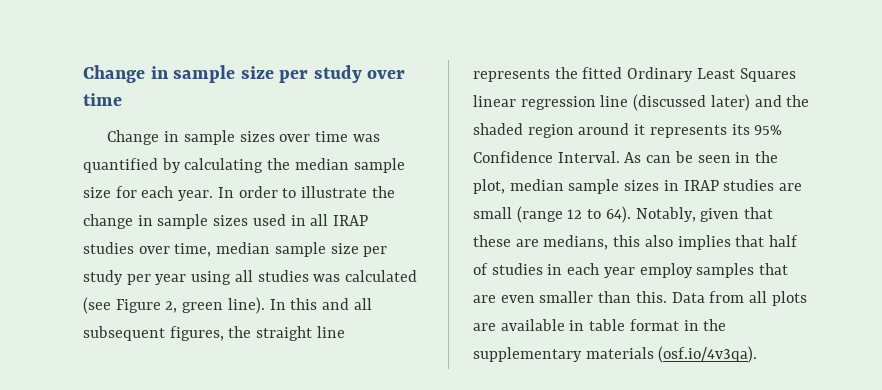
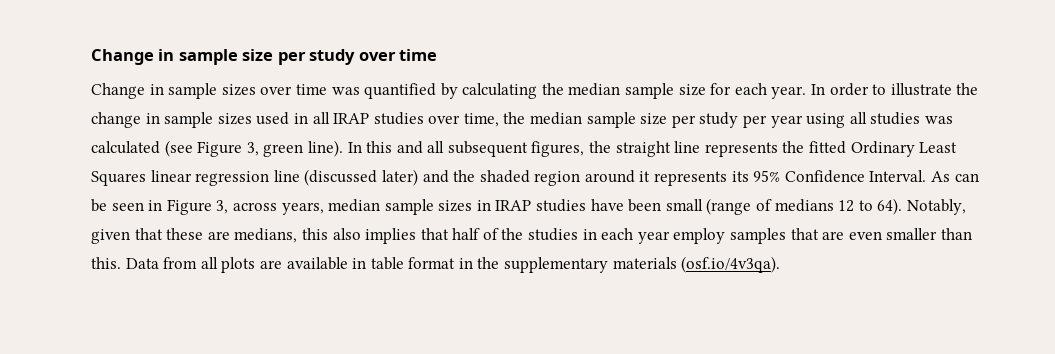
(212, 250) none -> [503,112,526,124] the
[165,301,178,313] 2, -> [246,142,259,156] 3,
[755,151,779,163] [473,179,505,194] the plot, -> [166,199,324,215] Figure 3, across years,
[779,183,803,191] [473,206,563,223] are small (range -> [590,198,834,215] have been small (range of medians
(488, 269) none -> [501,228,524,240] the

